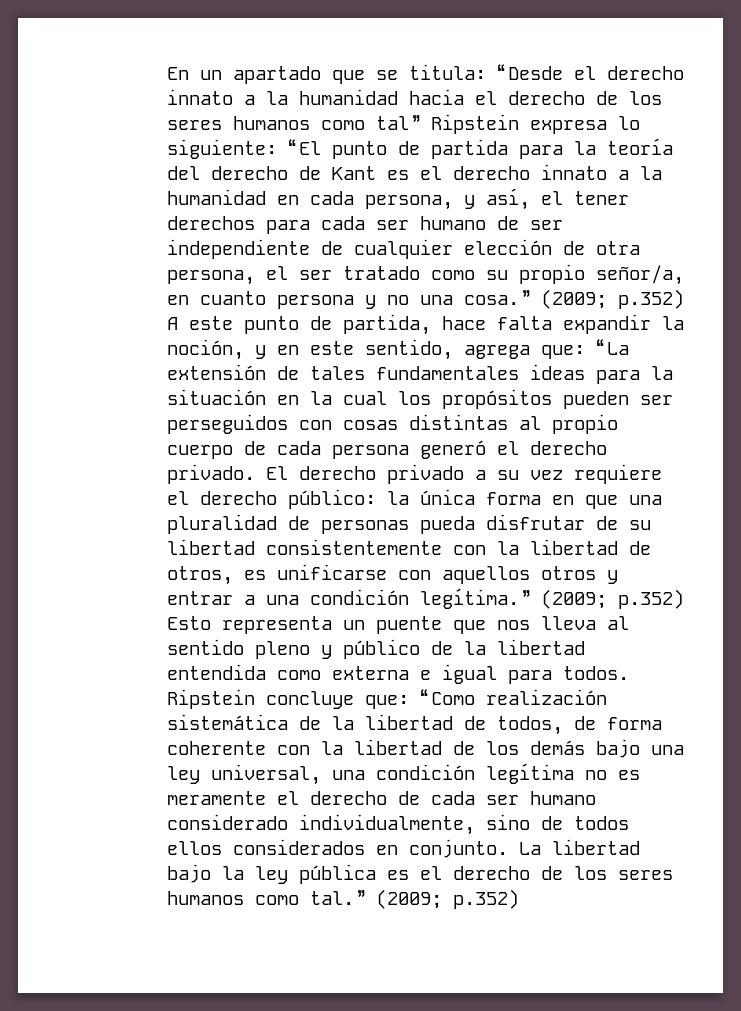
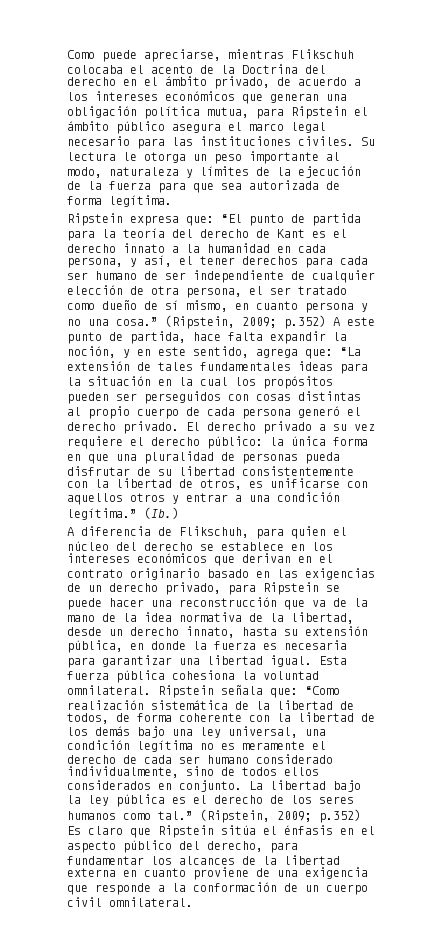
[166,64,684,84] [166,89,662,105] [166,114,640,134] [166,139,277,159] En un apartado que se titula: “Desde el derecho innato a la humanidad hacia el derecho de los seres humanos como tal” Ripstein expresa lo siguiente: -> [66,49,354,62] [66,64,326,74] [66,76,361,89] [66,91,347,104] [66,106,368,119] [66,121,326,134] [66,136,375,149] [66,151,340,164] [66,166,361,178] [66,180,340,193] [66,195,172,207] [66,213,214,226] Como puede apreciarse, mientras Flikschuh colocaba el acento de la Doctrina del derecho en el ámbito privado, de acuerdo a los intereses económicos que generan una obligación política mutua, para Ripstein el ámbito público asegura el marco legal necesario para las instituciones civiles. Su lectura le otorga un peso importante al modo, naturaleza y límites de la ejecución de la fuerza para que sea autorizada de forma legítima. // Ripstein expresa que:
[485,264,684,285] su propio señor/a, -> [101,300,228,312] dueño de sí mismo,
[540,289,607,309] (2009; -> [164,315,277,329] (Ripstein, 2009;
[540,589,684,609] [166,616,629,634] [166,639,585,659] [166,664,629,684] [166,689,354,709] (2009; p.352) Esto representa un puente que nos lleva al sentido pleno y público de la libertad entendida como externa e igual para todos. Ripstein concluye -> [143,507,179,519] [66,526,347,539] [66,541,333,551] [66,553,333,566] [66,568,375,580] [66,582,340,595] [66,597,368,610] [66,612,354,624] [66,626,368,638] [66,640,347,653] [66,655,347,668] [66,670,319,683] [66,685,263,698] (Ib.) // A diferencia de Flikschuh, para quien el núcleo del derecho se establece en los intereses económicos que derivan en el contrato originario basado en las exigencias de un derecho privado, para Ripstein se puede hacer una reconstrucción que va de la mano de la idea normativa de la libertad, desde un derecho innato, hasta su extensión pública, en donde la fuerza es necesaria para garantizar una libertad igual. Esta fuerza pública cohesiona la voluntad omnilateral. Ripstein señala
[375,889,519,909] (2009; p.352) -> [199,809,361,823] [66,825,375,838] [66,840,298,853] [66,855,340,865] [66,867,368,880] [66,882,368,895] [66,897,193,907] (Ripstein, 2009; p.352) Es claro que Ripstein sitúa el énfasis en el aspecto público del derecho, para fundamentar los alcances de la libertad externa en cuanto proviene de una exigencia que responde a la conformación de un cuerpo civil omnilateral.

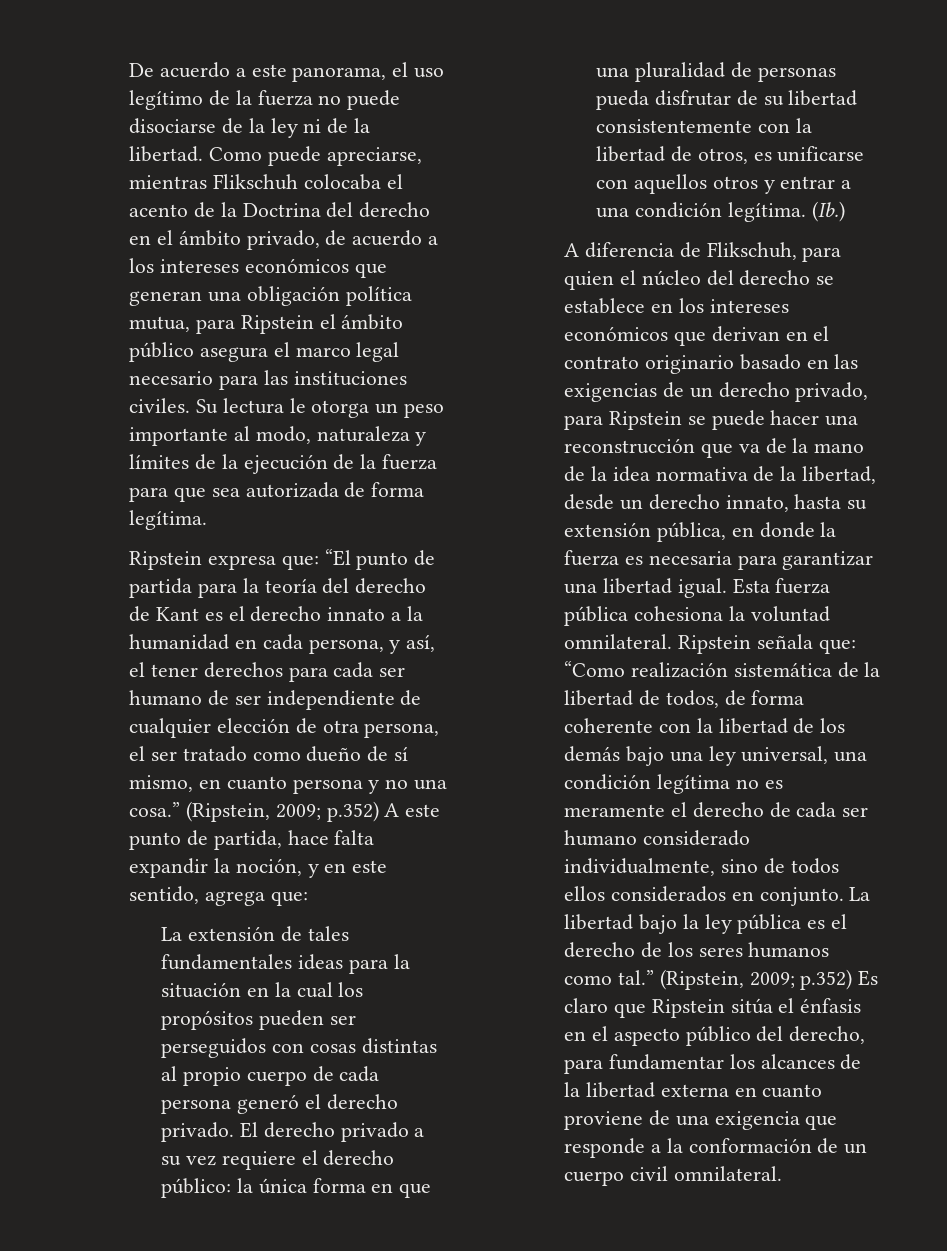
(66, 54) none -> [129,62,444,82] [129,90,401,110] [129,118,370,138] [129,146,204,162] De acuerdo a este panorama, el uso legítimo de la fuerza no puede disociarse de la ley ni de la libertad.
[339,347,361,356] “La -> [161,927,183,941] // La
[66,508,137,520] legítima.” -> [727,202,806,222] legítima.

